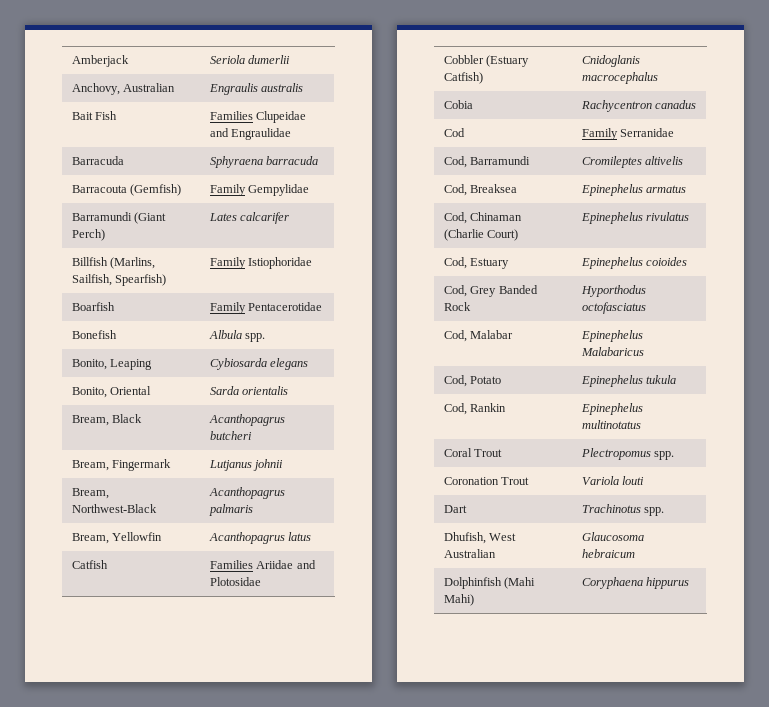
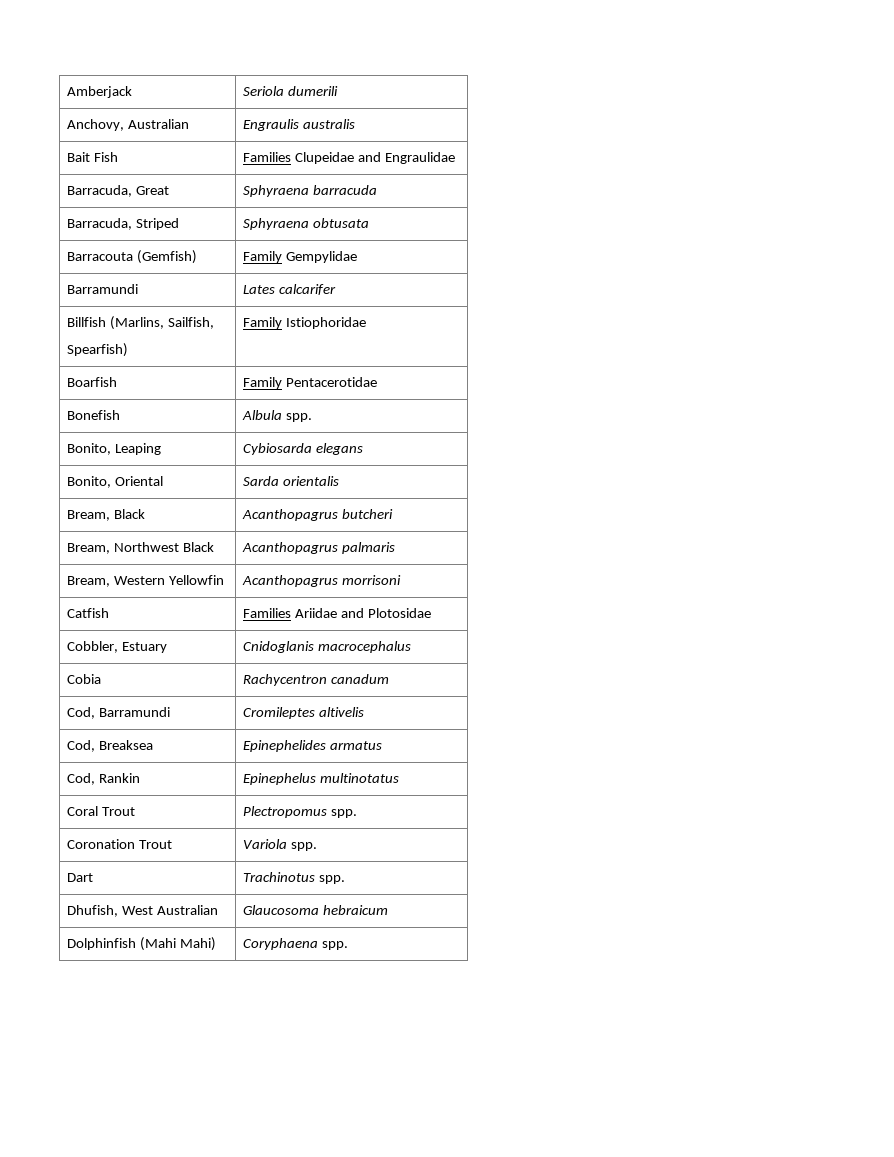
[248,55,291,64] dumerlii -> [288,86,339,96] dumerili
[72,156,125,165] Barracuda -> [67,185,170,197] Barracuda, Great
(319, 160) none -> [67,218,180,230] [243,218,370,230] // Barracuda, Striped | Sphyraena obtusata
[134,212,167,224] [72,229,106,241] (Giant Perch) -> (139, 289) none
(113, 280) none -> (214, 323) //
[112,459,172,471] [209,459,284,471] [72,488,110,499] [72,504,158,513] Fingermark | Lutjanus johnii // Bream, Northwest-Black -> [114,542,214,552] Northwest Black
(110, 538) none -> [114,576,166,585] Western
[288,532,312,541] latus -> [342,575,402,585] morrisoni
[444,55,530,67] [444,72,484,84] Cobbler (Estuary Catfish) -> [67,641,168,653] Cobbler, Estuary
[655,100,697,109] [444,128,466,137] [582,128,675,140] canadus // Cod | Family Serranidae -> [331,674,390,684] canadum
[581,184,644,196] Epinephelus -> [243,740,327,752] Epinephelides
[444,212,523,224] [444,229,519,241] [581,212,690,224] [444,257,510,269] [581,257,688,269] [444,285,538,297] [444,302,472,311] [581,285,647,297] [582,302,647,314] [444,330,514,342] [581,330,644,342] [581,347,645,356] [444,375,502,387] [581,375,677,387] // Cod, Chinaman (Charlie Court) | Epinephelus rivulatus // Cod, Estuary | Epinephelus coioides // Cod, Grey Banded Rock | Hyporthodus octofasciatus // Cod, Malabar | Epinephelus Malabaricus // Cod, Potato | Epinephelus tukula -> (383, 745) none
[622,476,645,485] louti -> [291,842,318,851] spp.
[646,577,690,589] hippurus -> [322,941,349,950] spp.

